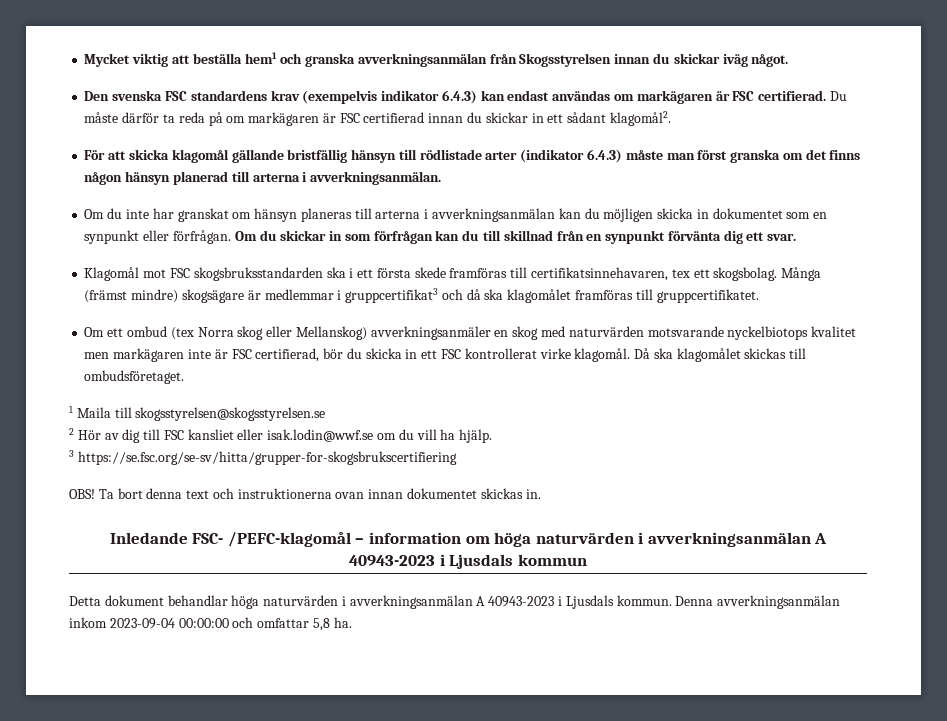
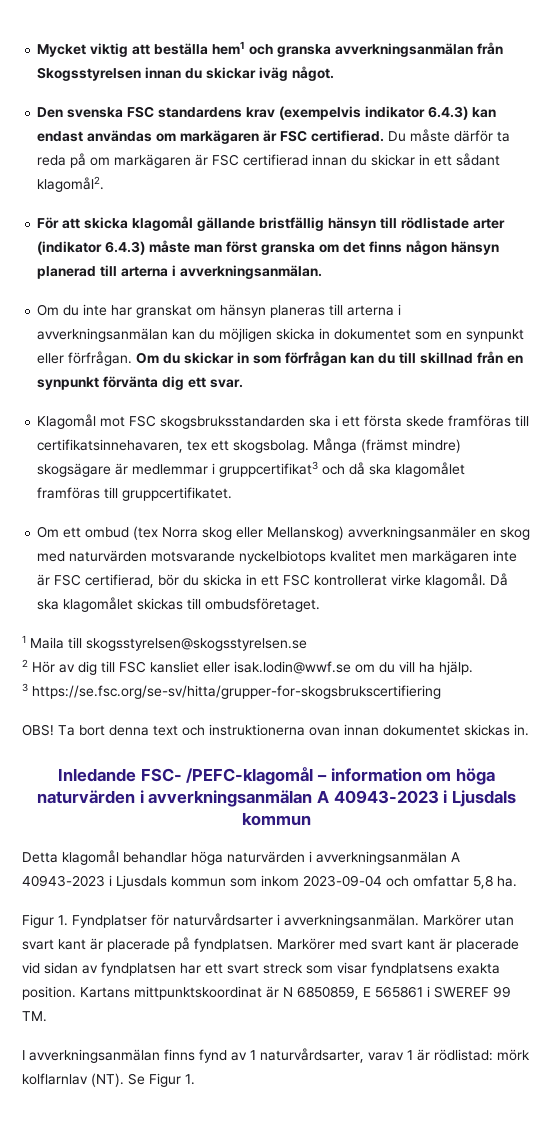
[104,595,164,606] dokument -> [62,850,119,865] klagomål
[616,595,841,609] kommun. Denna avverkningsanmälan -> [171,876,257,887] kommun som
[178,618,229,628] 00:00:00 -> (382, 881) none
(352, 622) none -> [22,913,514,928] [22,937,519,952] [22,962,500,976] [22,986,511,1000] [22,1011,47,1022] [22,1048,530,1063] [22,1073,195,1087] // Figur 1. Fyndplatser för naturvårdsarter i avverkningsanmälan. Markörer utan svart kant är placerade på fyndplatsen. Markörer med svart kant är placerade vid sidan av fyndplatsen har ett svart streck som visar fyndplatsens exakta position. Kartans mittpunktskoordinat är N 6850859, E 565861 i SWEREF 99 TM. // I avverkningsanmälan finns fynd av 1 naturvårdsarter, varav 1 är rödlistad: mörk kolflarnlav (NT). Se Figur 1.

